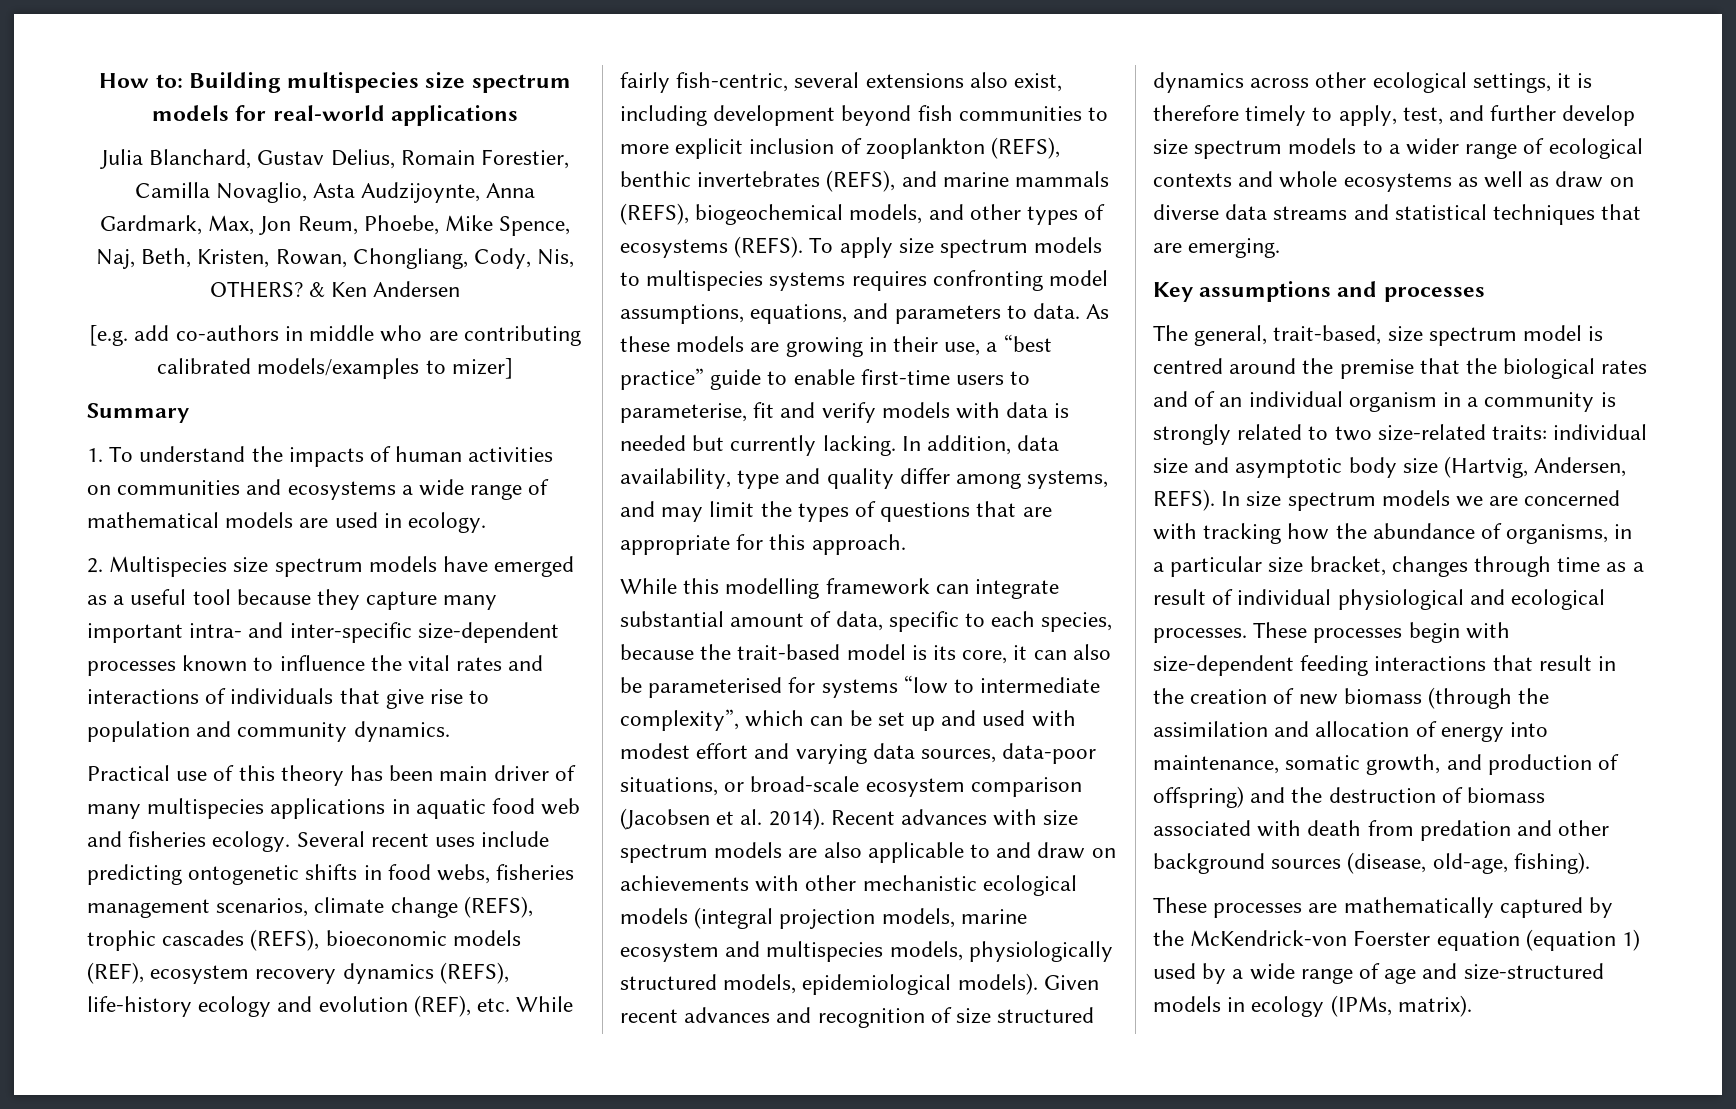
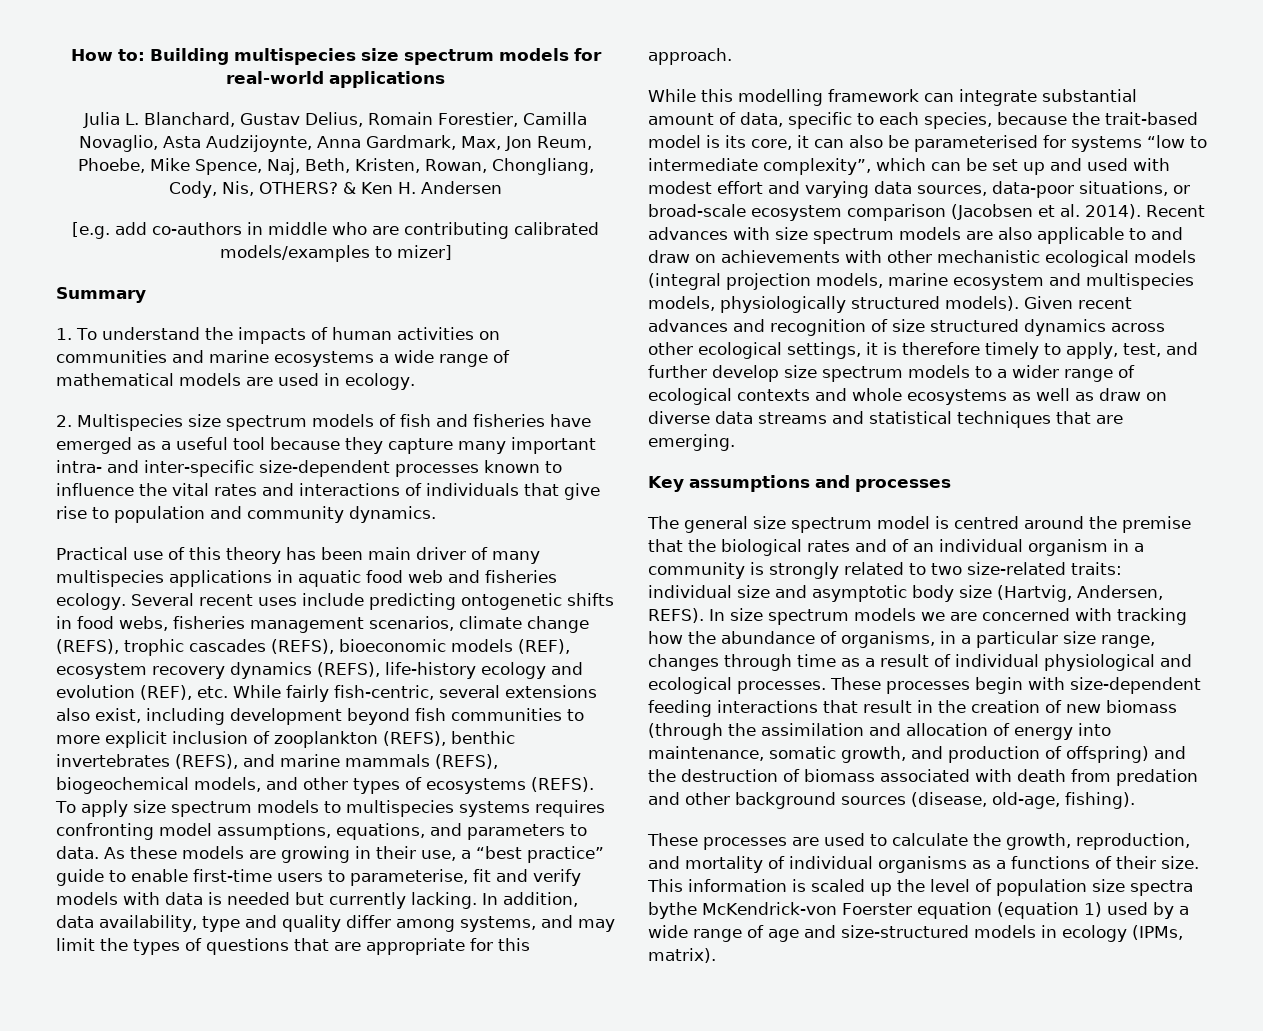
(143, 159) none -> [125,113,139,125] L.
(368, 289) none -> [397,182,416,194] H.
(282, 487) none -> [209,350,269,363] marine
(437, 564) none -> [379,414,545,427] of fish and fisheries
[723,974,952,995] models, epidemiological -> (940, 302) none
[1194,325,1382,346] general, trait-based, -> [684,516,748,533] general
[1309,556,1386,576] bracket, -> [1101,635,1155,648] range,
[1343,897,1614,918] [1153,930,1184,946] mathematically captured by the -> [824,833,1190,850] [648,856,1199,873] [647,879,1193,896] [648,902,697,919] used to calculate the growth, reproduction, and mortality of individual organisms as a functions of their size. This information is scaled up the level of population size spectra bythe

